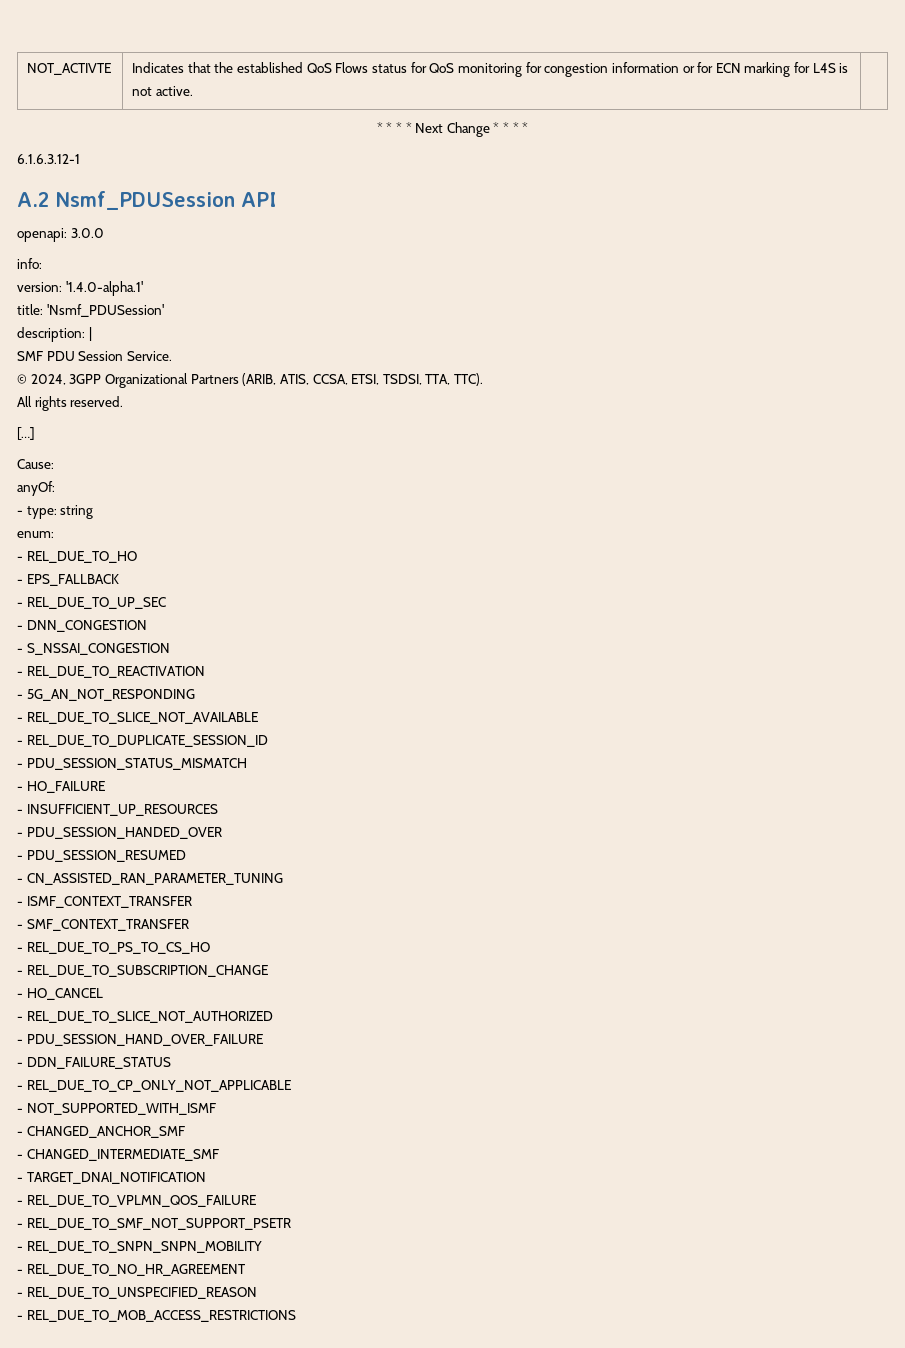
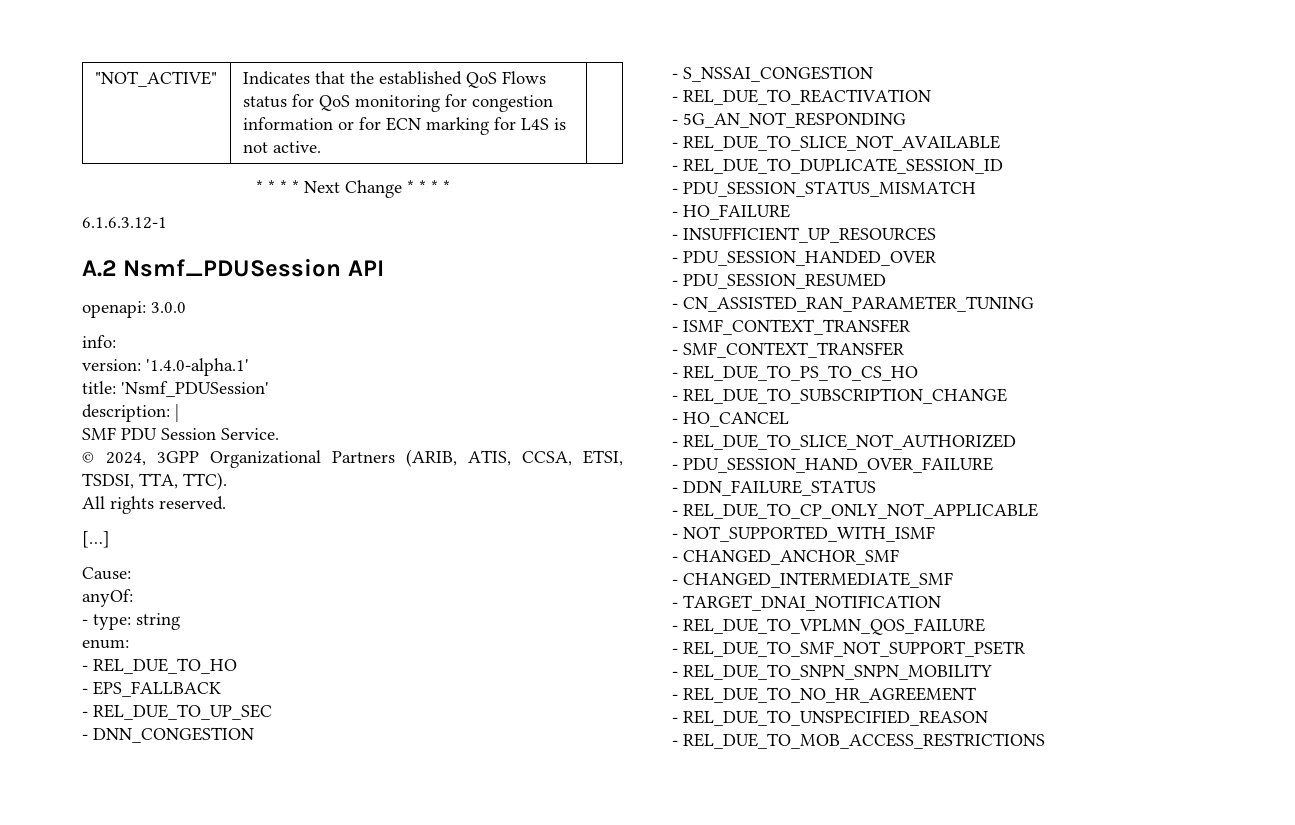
[27,63,112,75] NOT_ACTIVTE -> [94,71,217,87] "NOT_ACTIVE"

